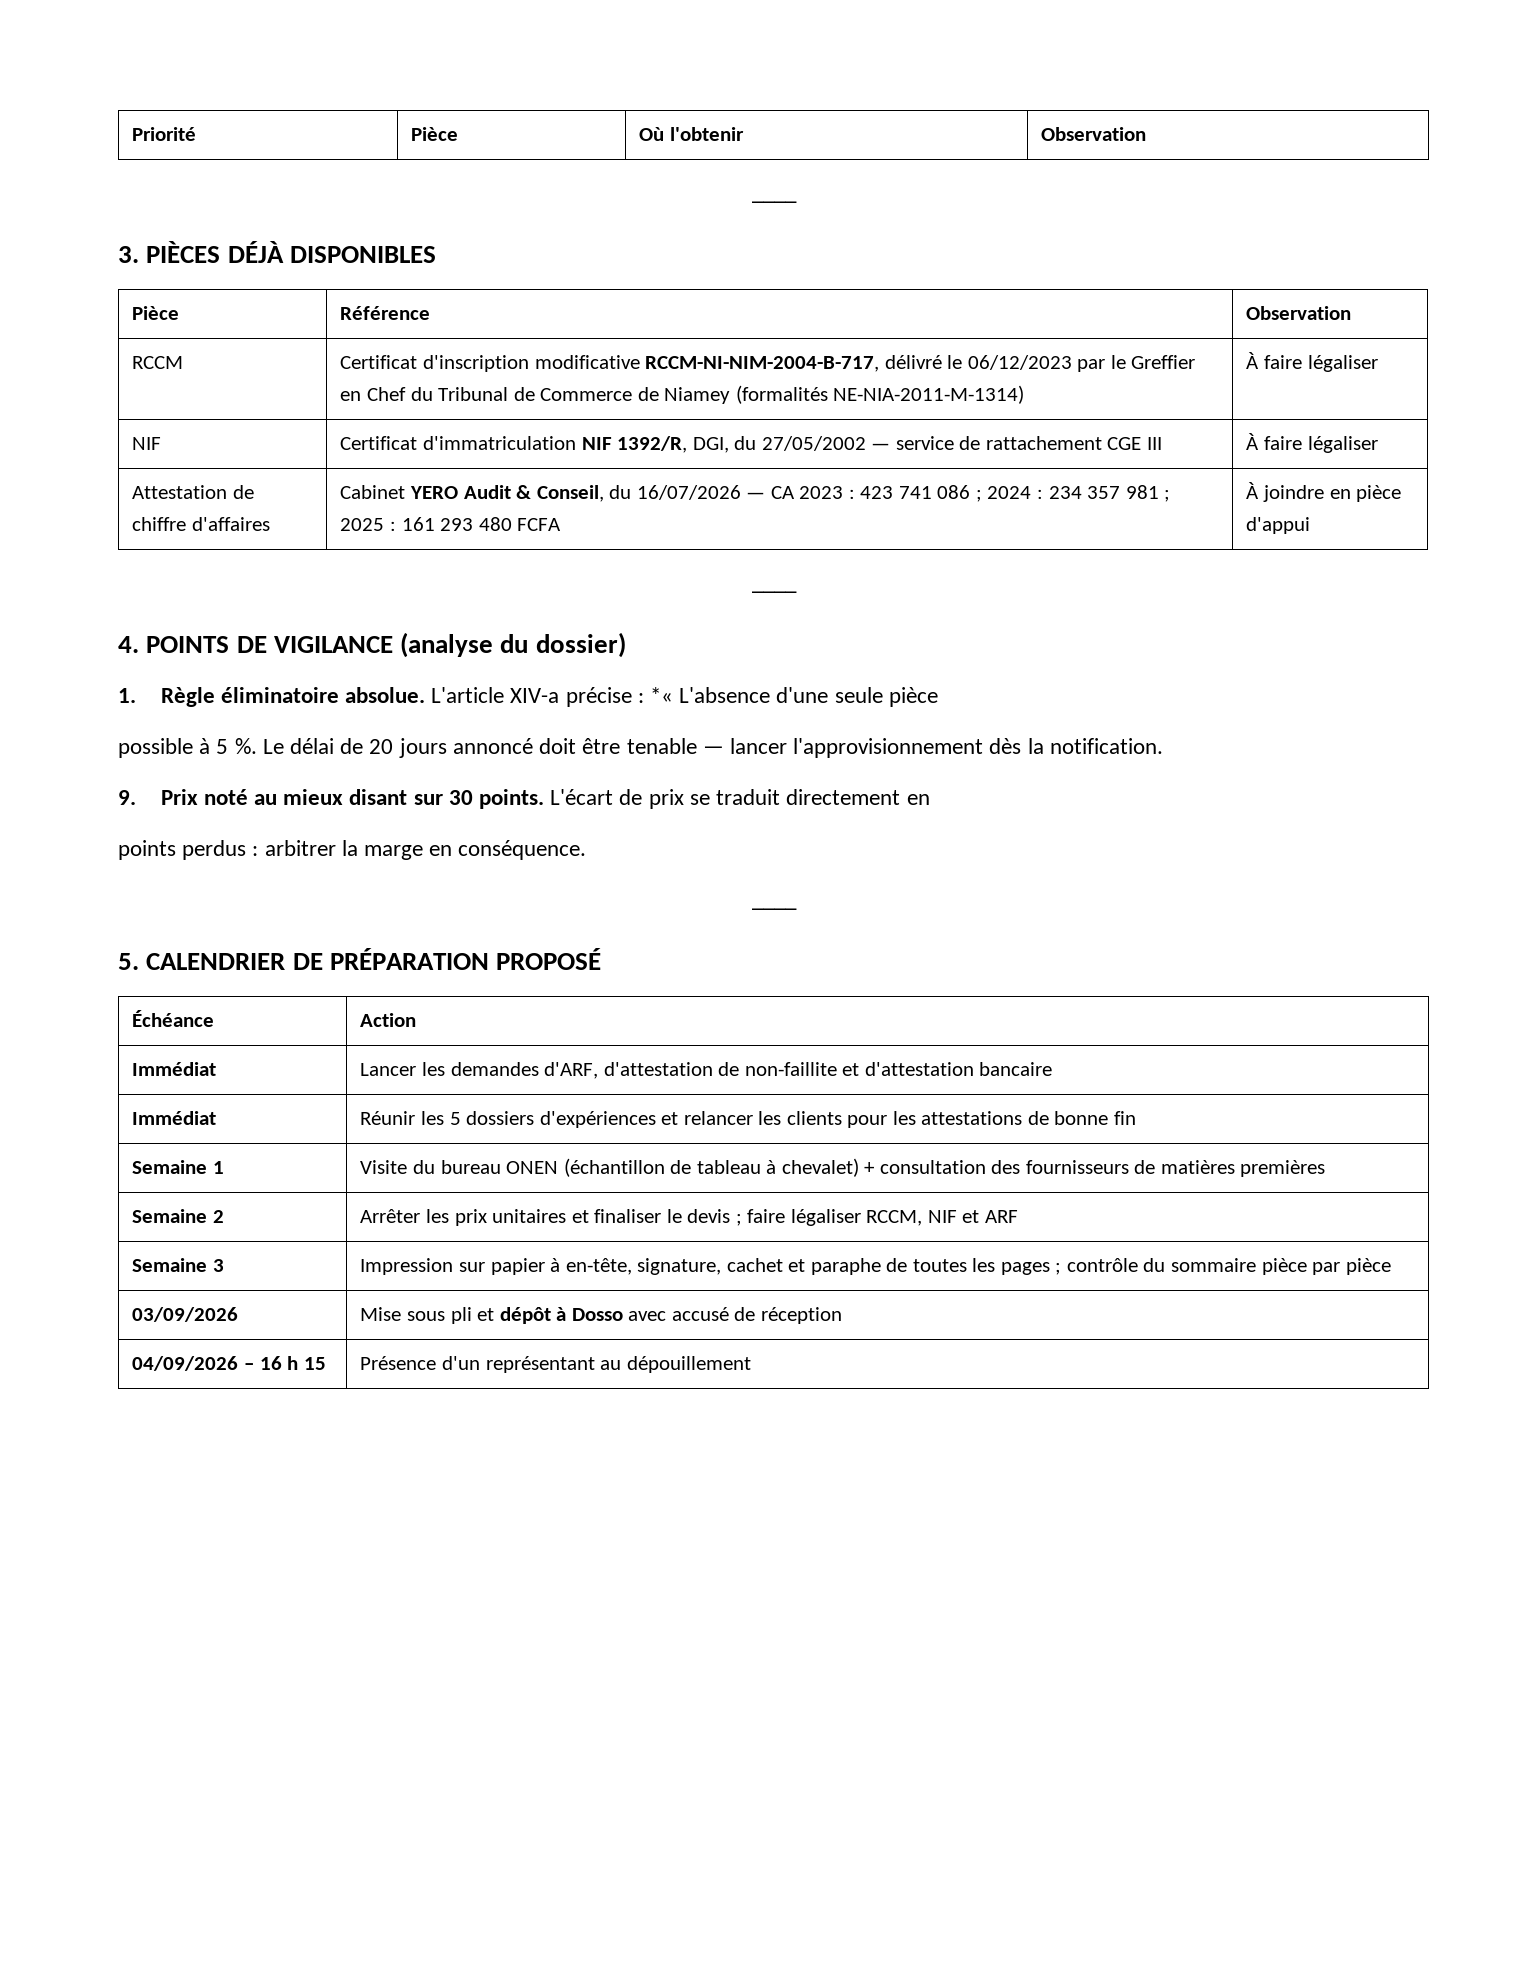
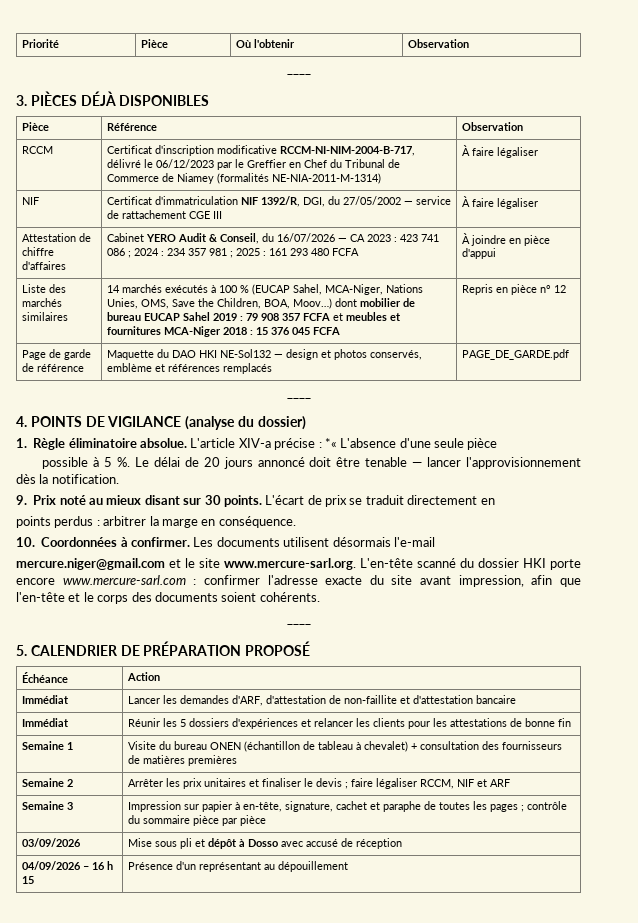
(1311, 525) none -> [21,284,66,293] [21,298,62,307] [21,312,68,321] [106,284,423,295] [106,298,415,309] [106,312,401,321] [106,326,340,337] [461,284,566,295] [21,349,91,360] [21,363,84,372] [106,349,422,360] [106,363,272,374] [461,349,569,360] // Liste des marchés similaires | 14 marchés exécutés à 100 % (EUCAP Sahel, MCA-Niger, Nations Unies, OMS, Save the Children, BOA, Moov…) dont mobilier de bureau EUCAP Sahel 2019 : 79 908 357 FCFA et meubles et fournitures MCA-Niger 2018 : 15 376 045 FCFA | Repris en pièce n° 12 // Page de garde de référence | Maquette du DAO HKI NE-Sol132 — design et photos conservés, emblème et références remplacés | PAGE_DE_GARDE.pdf
(587, 850) none -> [16,537,435,547] [16,558,581,570] [16,575,581,587] [16,592,320,604] // 10. Coordonnées à confirmer. Les documents utilisent désormais l'e-mail // mercure.niger@gmail.com et le site www.mercure-sarl.org. L'en-tête scanné du dossier HKI porte encore www.mercure-sarl.com : confirmer l'adresse exacte du site avant impression, afin que l'en-tête et le corps des documents soient cohérents.

